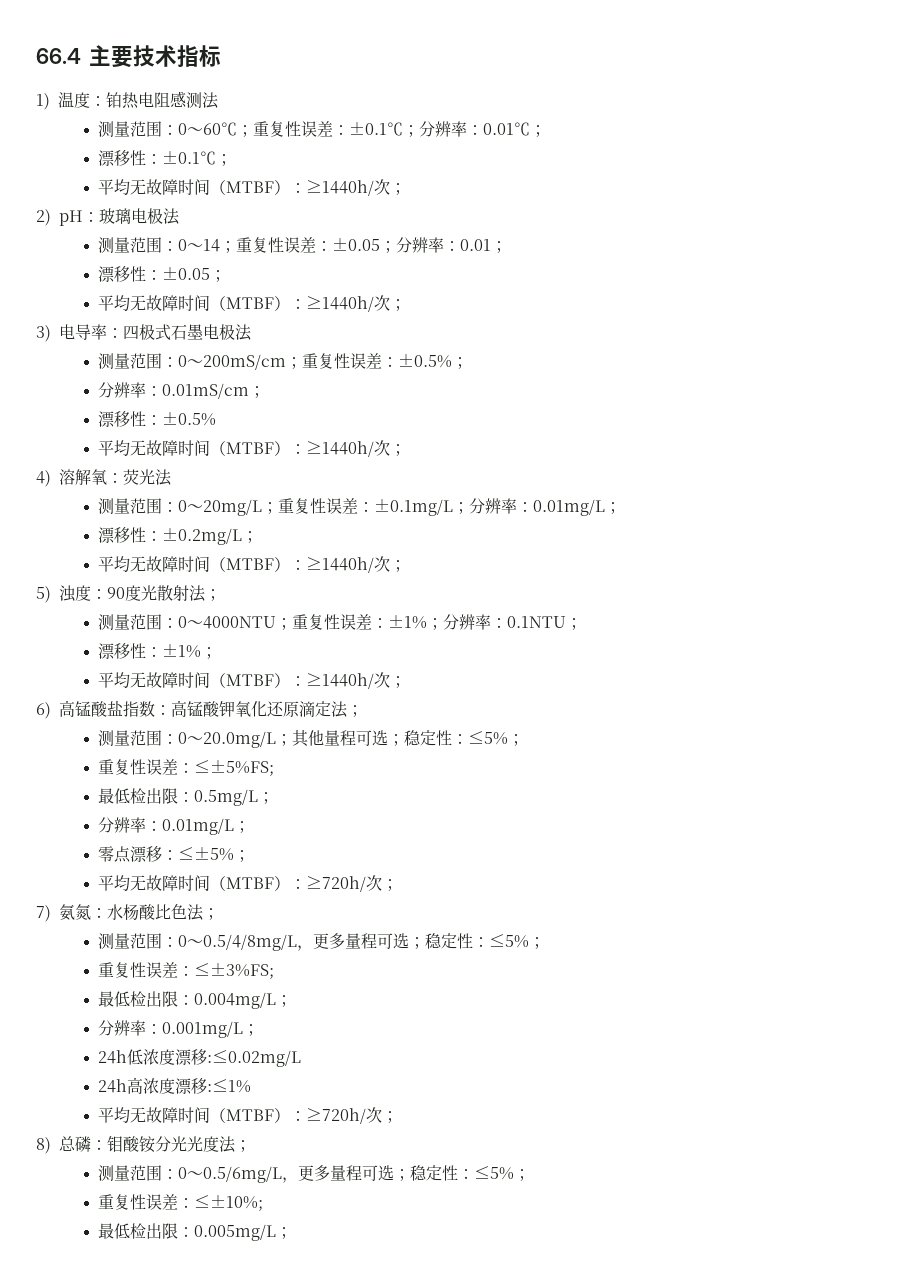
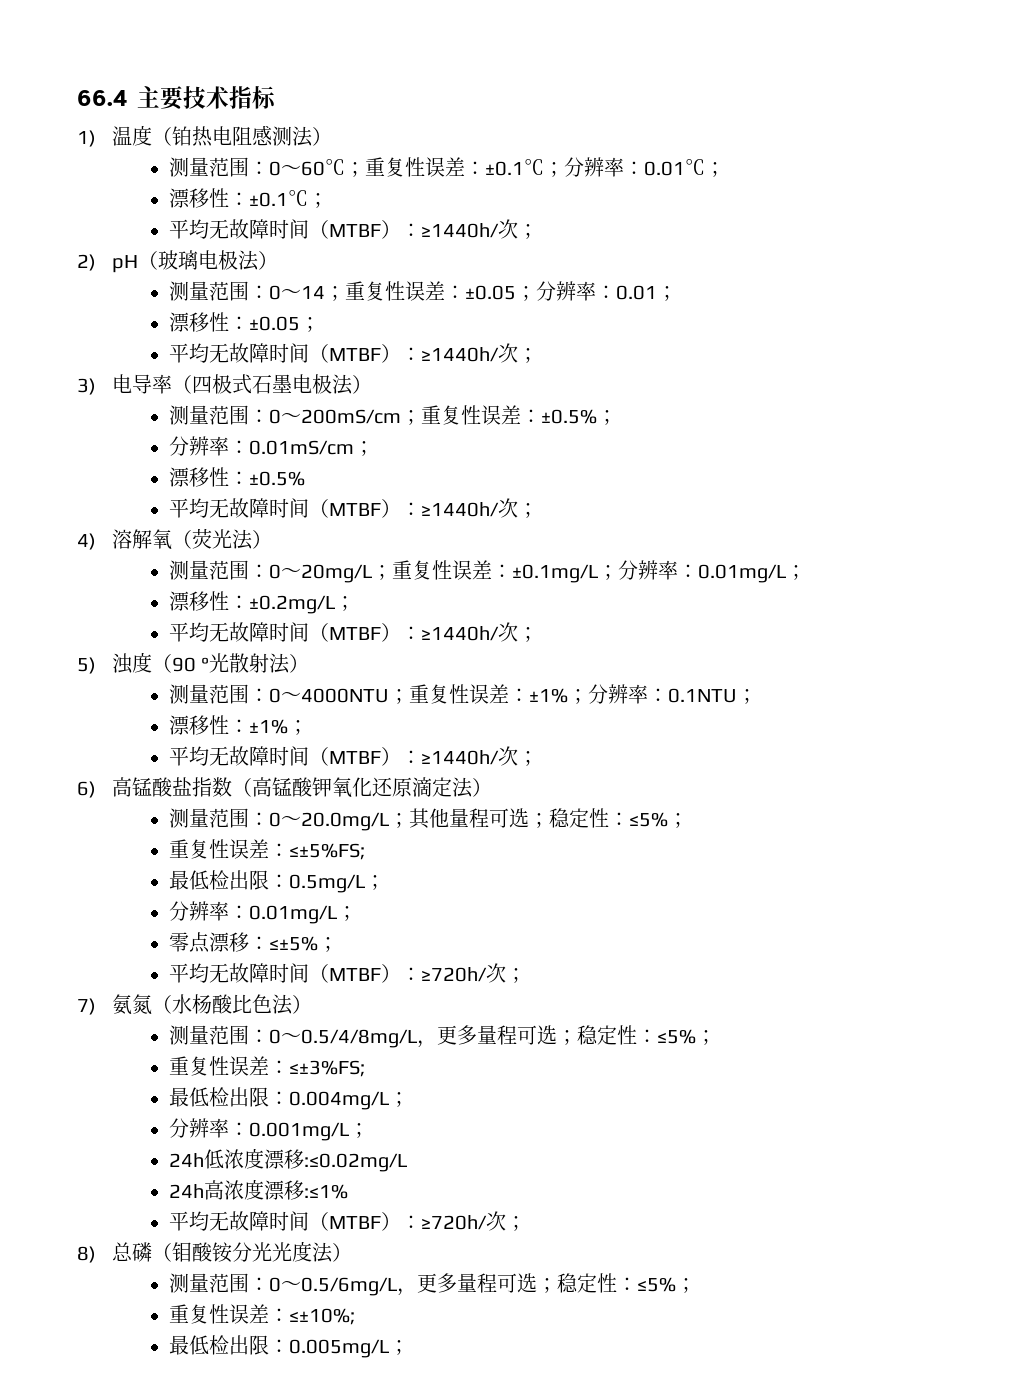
[90,96,107,106] ： -> [151,127,172,146] （
(220, 100) none -> [311,127,332,146] ）
[83,212,99,222] ： -> [137,251,158,270] （
(180, 216) none -> [257,251,278,270] ）
[107,328,123,338] ： -> [171,375,192,394] （
(252, 332) none -> [351,375,372,394] ）
[107,473,123,483] ： -> [171,530,192,549] （
(172, 477) none -> [251,530,272,549] ）
[91,585,141,601] ：90度 -> [151,654,210,673] （90 °
[205,589,221,601] ； -> [289,654,310,673] ）
[155,705,171,715] ： -> [231,778,252,797] （
[347,705,363,717] ； -> [471,778,492,797] ）
[91,908,107,918] ： -> [151,995,172,1014] （
[203,908,219,920] ； -> [291,995,312,1014] ）
[91,1140,107,1150] ： -> [151,1243,172,1262] （
[235,1140,251,1152] ； -> [331,1243,352,1262] ）

